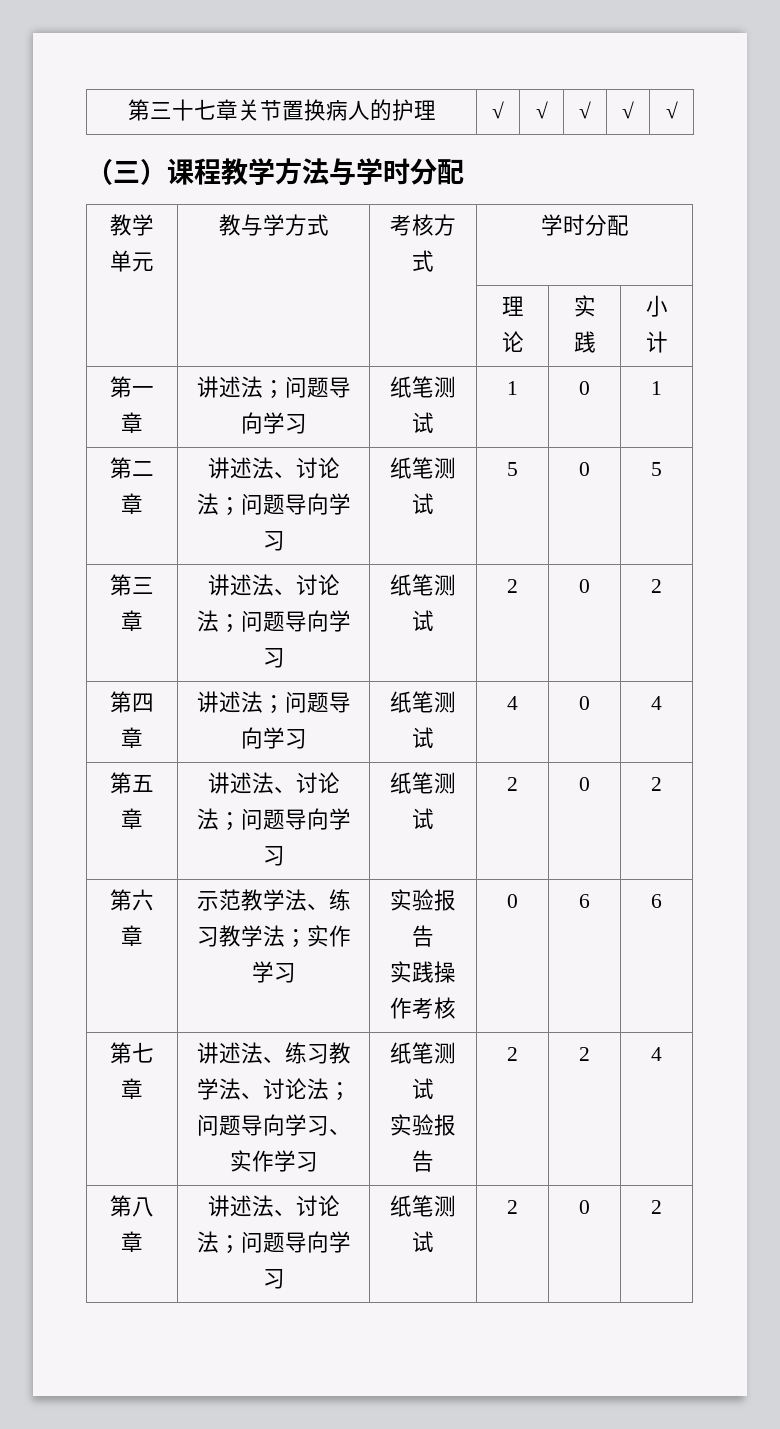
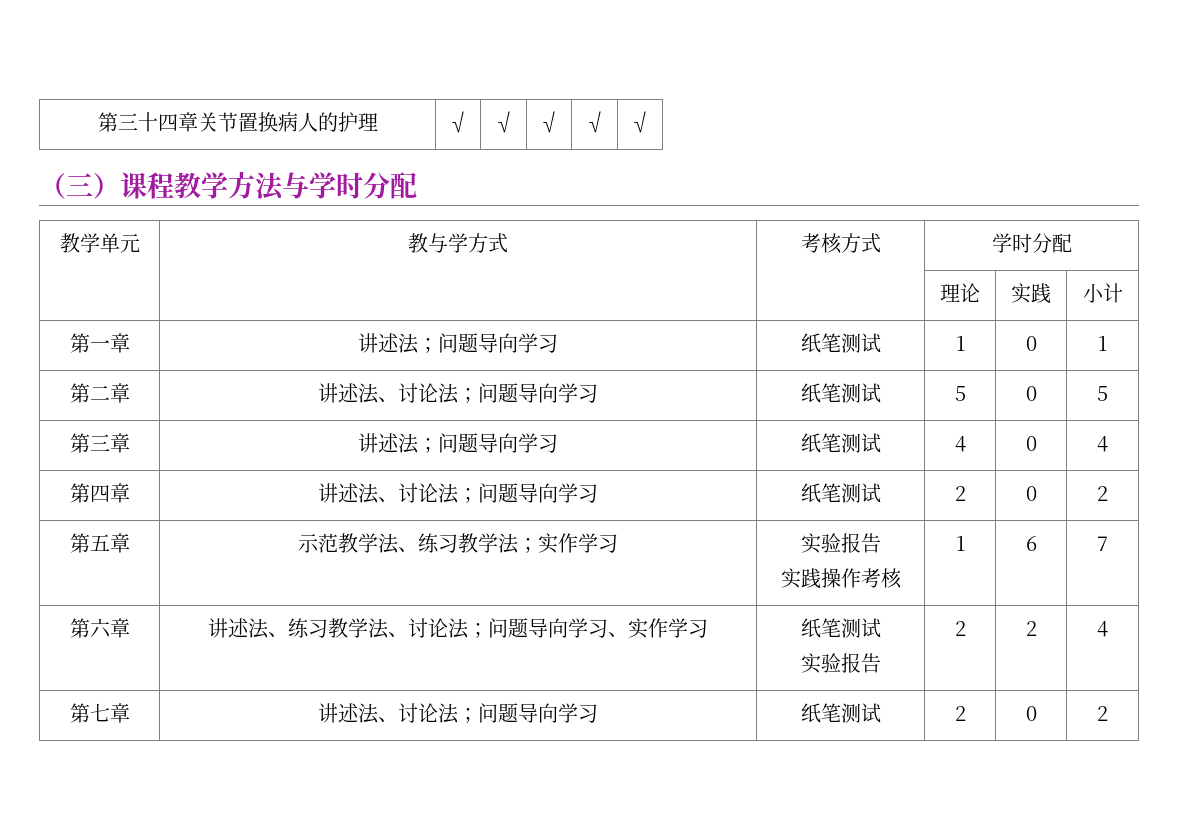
[193,99,216,120] 七 -> [157,114,178,131] 四
[207,574,340,596] [196,610,351,633] [262,648,285,668] [390,574,456,596] [412,610,434,632] [507,579,518,593] [579,579,590,593] [651,579,662,593] [110,691,154,713] [121,727,143,748] | 讲述法、讨论法；问题导向学习 | 纸笔测试 | 2 | 0 | 2 // 第四章 -> (130, 443) none
[132,775,154,792] 五 -> [89,485,110,502] 四
[132,889,154,911] 六 -> [89,534,110,551] 五
[507,894,518,908] 0 -> [955,536,965,551] 1
[651,894,662,908] [110,1042,154,1064] 6 // 第七 -> [1097,536,1108,551] [69,618,111,638] 7 // 第六
[132,1197,154,1217] 八 -> [89,703,110,722] 七

